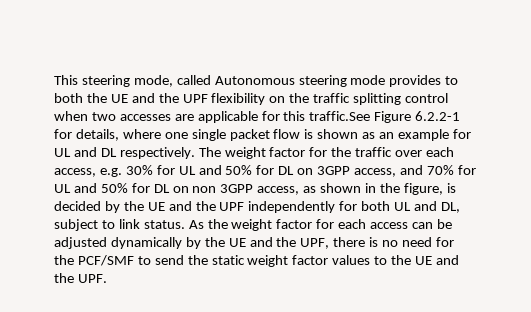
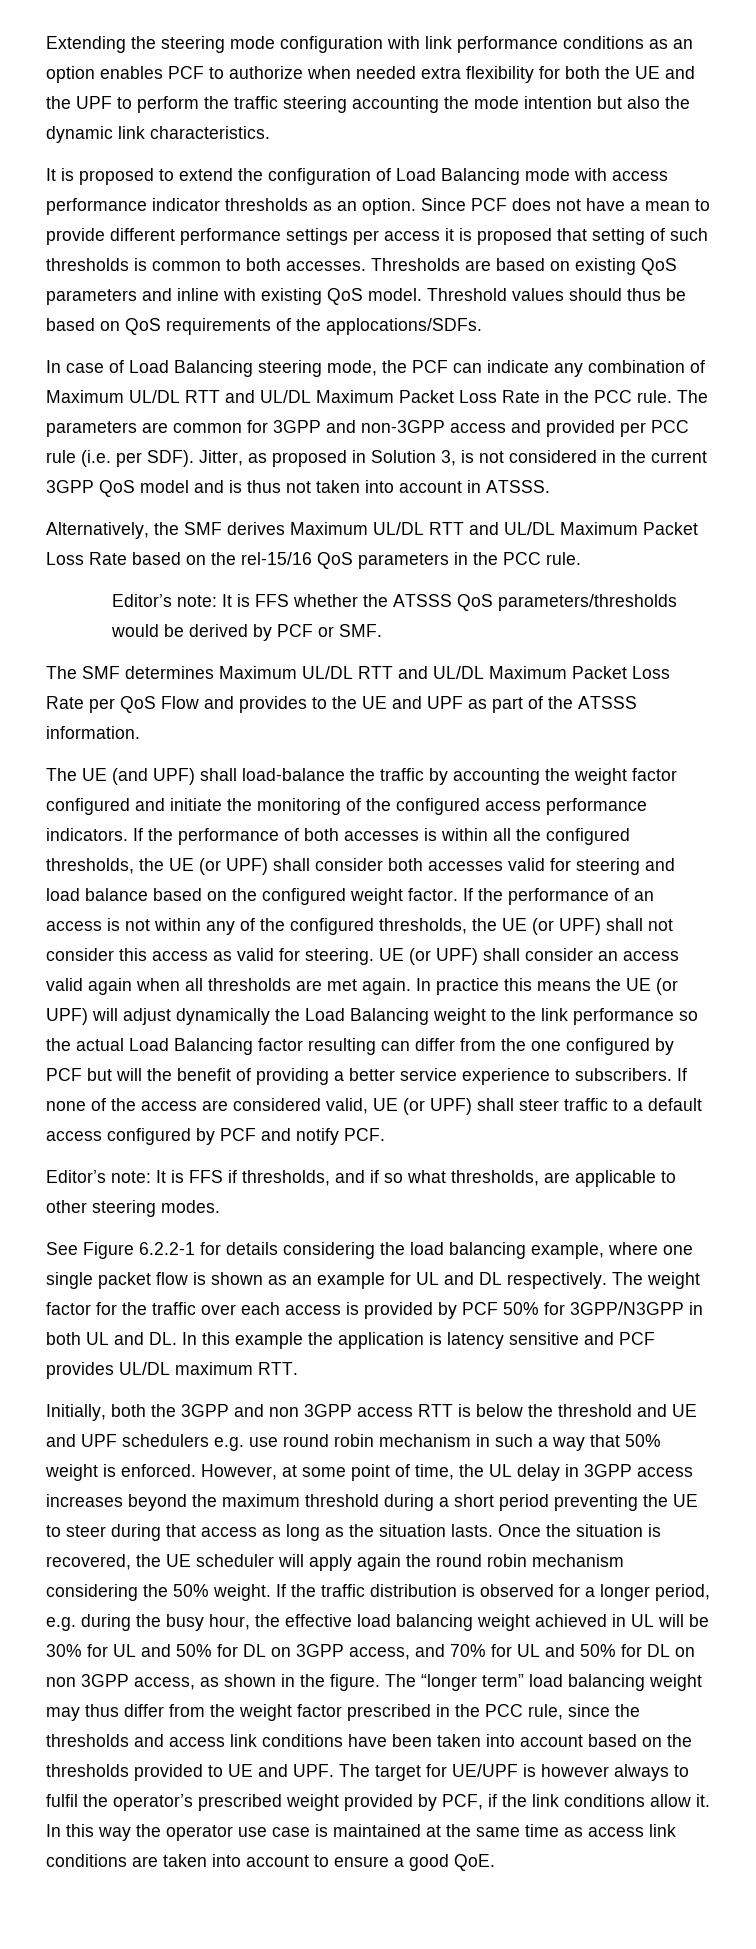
[54,75,459,87] This steering mode, called Autonomous steering mode provides to -> [46,36,693,53] [46,66,560,83] Extending the steering mode configuration with link performance conditions as an option enables PCF to authorize when needed extra flexibility for
[211,93,449,105] [54,111,461,123] [54,129,119,141] flexibility on the traffic splitting control when two accesses are applicable for this traffic.See Figure 6.2.2-1 for details, -> [117,96,690,113] [46,126,270,143] [46,168,668,185] [46,198,710,215] [46,228,708,245] [46,258,677,275] [46,288,686,305] [46,318,482,335] [46,360,705,377] [46,390,708,403] [46,420,689,437] [46,450,707,467] [46,480,550,497] [46,522,698,539] [46,552,581,569] [111,594,677,611] [110,624,382,641] [46,666,670,679] [46,696,637,713] [46,726,140,739] [46,768,677,785] [46,798,647,815] [46,828,630,845] [46,858,675,875] [46,888,654,905] [46,918,673,935] [46,948,679,965] [46,978,678,995] [46,1008,698,1025] [46,1038,674,1055] [46,1068,687,1085] [46,1098,702,1115] [46,1128,385,1145] [46,1170,676,1187] [46,1200,220,1217] [46,1242,604,1259] to perform the traffic steering accounting the mode intention but also the dynamic link characteristics. // It is proposed to extend the configuration of Load Balancing mode with access performance indicator thresholds as an option. Since PCF does not have a mean to provide different performance settings per access it is proposed that setting of such thresholds is common to both accesses. Thresholds are based on existing QoS parameters and inline with existing QoS model. Threshold values should thus be based on QoS requirements of the applocations/SDFs. // In case of Load Balancing steering mode, the PCF can indicate any combination of Maximum UL/DL RTT and UL/DL Maximum Packet Loss Rate in the PCC rule. The parameters are common for 3GPP and non-3GPP access and provided per PCC rule (i.e. per SDF). Jitter, as proposed in Solution 3, is not considered in the current 3GPP QoS model and is thus not taken into account in ATSSS. // Alternatively, the SMF derives Maximum UL/DL RTT and UL/DL Maximum Packet Loss Rate based on the rel-15/16 QoS parameters in the PCC rule. // Editor’s note: It is FFS whether the ATSSS QoS parameters/thresholds would be derived by PCF or SMF. // The SMF determines Maximum UL/DL RTT and UL/DL Maximum Packet Loss Rate per QoS Flow and provides to the UE and UPF as part of the ATSSS information. // The UE (and UPF) shall load-balance the traffic by accounting the weight factor configured and initiate the monitoring of the configured access performance indicators. If the performance of both accesses is within all the configured thresholds, the UE (or UPF) shall consider both accesses valid for steering and load balance based on the configured weight factor. If the performance of an access is not within any of the configured thresholds, the UE (or UPF) shall not consider this access as valid for steering. UE (or UPF) shall consider an access valid again when all thresholds are met again. In practice this means the UE (or UPF) will adjust dynamically the Load Balancing weight to the link performance so the actual Load Balancing factor resulting can differ from the one configured by PCF but will the benefit of providing a better service experience to subscribers. If none of the access are considered valid, UE (or UPF) shall steer traffic to a default access configured by PCF and notify PCF. // Editor’s note: It is FFS if thresholds, and if so what thresholds, are applicable to other steering modes. // See Figure 6.2.2-1 for details considering the load balancing example,
[54,168,122,177] access, e.g. -> [285,1302,703,1319] [46,1332,655,1349] [46,1362,298,1379] [46,1404,697,1421] [46,1434,661,1451] [45,1464,693,1481] [46,1494,698,1511] [46,1524,661,1541] [46,1554,624,1571] [46,1584,710,1601] [46,1614,709,1631] access is provided by PCF 50% for 3GPP/N3GPP in both UL and DL. In this example the application is latency sensitive and PCF provides UL/DL maximum RTT. // Initially, both the 3GPP and non 3GPP access RTT is below the threshold and UE and UPF schedulers e.g. use round robin mechanism in such a way that 50% weight is enforced. However, at some point of time, the UL delay in 3GPP access increases beyond the maximum threshold during a short period preventing the UE to steer during that access as long as the situation lasts. Once the situation is recovered, the UE scheduler will apply again the round robin mechanism considering the 50% weight. If the traffic distribution is observed for a longer period, e.g. during the busy hour, the effective load balancing weight achieved in UL will be
[403,183,456,195] [54,201,460,213] [54,219,452,231] [54,237,454,249] [54,255,459,267] [54,273,107,283] figure, is decided by the UE and the UPF independently for both UL and DL, subject to link status. As the weight factor for each access can be adjusted dynamically by the UE and the UPF, there is no need for the PCF/SMF to send the static weight factor values to the UE and the UPF. -> [330,1674,702,1691] [46,1704,640,1721] [46,1734,692,1747] [46,1764,689,1781] [46,1794,710,1811] [46,1824,676,1841] [46,1854,495,1871] figure. The “longer term” load balancing weight may thus differ from the weight factor prescribed in the PCC rule, since the thresholds and access link conditions have been taken into account based on the thresholds provided to UE and UPF. The target for UE/UPF is however always to fulfil the operator’s prescribed weight provided by PCF, if the link conditions allow it. In this way the operator use case is maintained at the same time as access link conditions are taken into account to ensure a good QoE.

